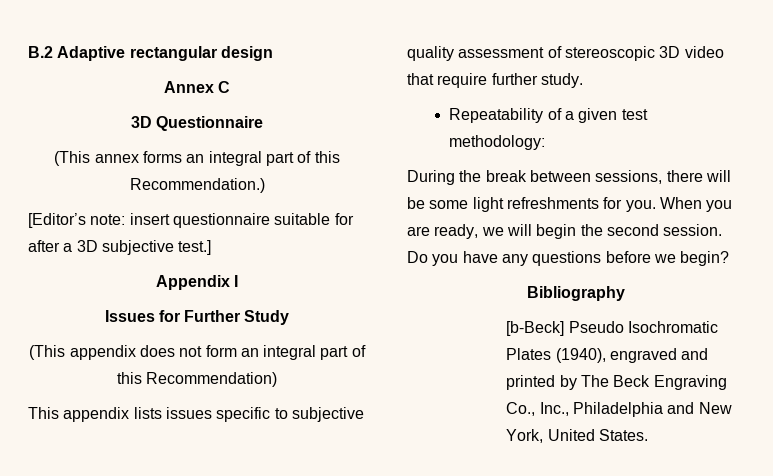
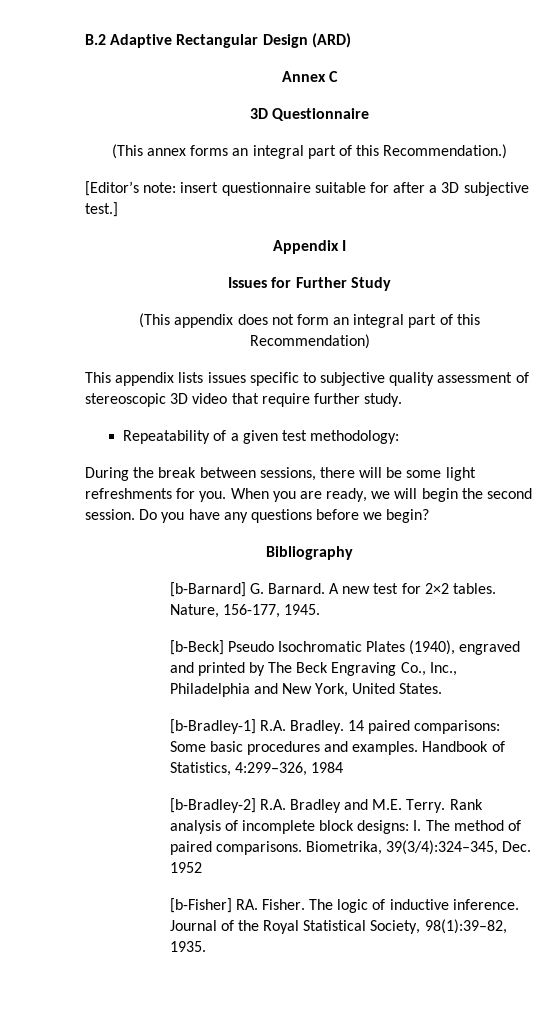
[129,46,273,61] rectangular design -> [176,33,351,48] Rectangular Design (ARD)
(625, 293) none -> [169,582,496,597] [169,604,320,618] // [b-Barnard] G. Barnard. A new test for 2×2 tables. Nature, 156-177, 1945.
(648, 435) none -> [169,719,501,734] [169,741,505,755] [169,762,343,776] [169,798,483,813] [169,820,521,834] [169,840,532,855] [169,862,202,873] [169,898,519,913] [169,919,507,934] [169,941,206,952] // [b-Bradley-1] R.A. Bradley. 14 paired comparisons: Some basic procedures and examples. Handbook of Statistics, 4:299–326, 1984 // [b-Bradley-2] R.A. Bradley and M.E. Terry. Rank analysis of incomplete block designs: I. The method of paired comparisons. Biometrika, 39(3/4):324–345, Dec. 1952 // [b-Fisher] RA. Fisher. The logic of inductive inference. Journal of the Royal Statistical Society, 98(1):39–82, 1935.

